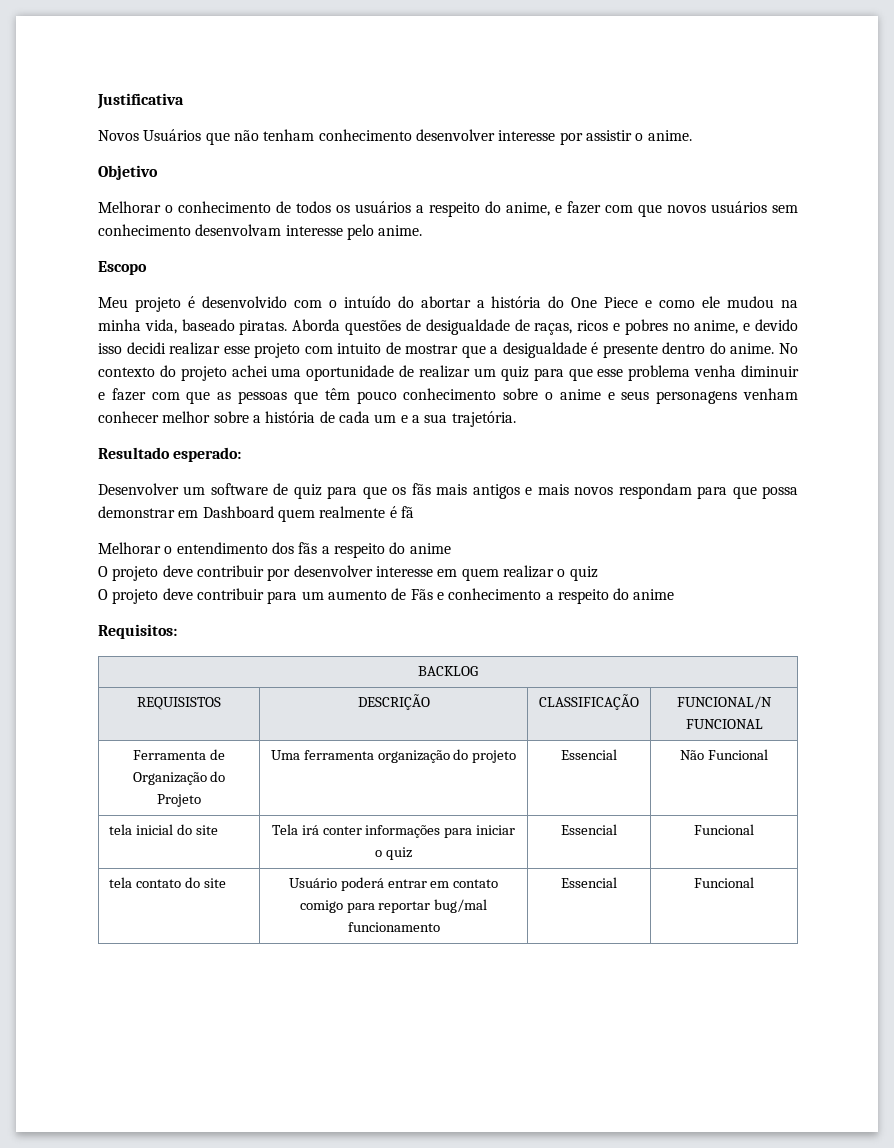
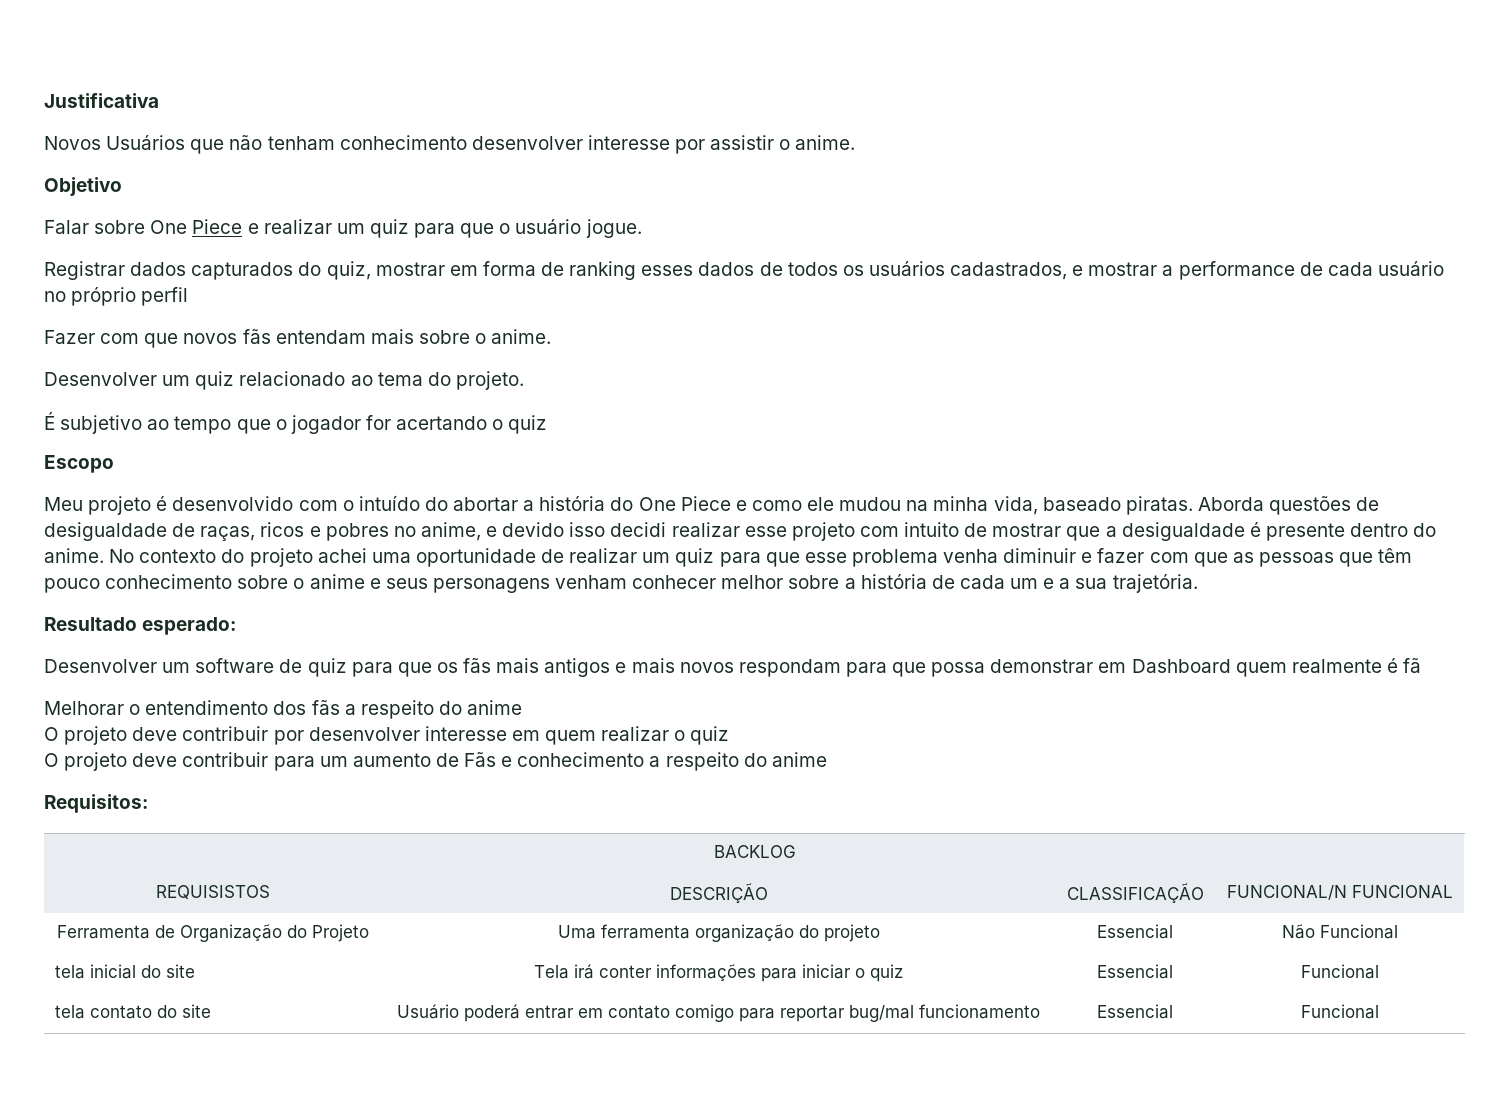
[98,201,798,217] [98,224,423,240] Melhorar o conhecimento de todos os usuários a respeito do anime, e fazer com que novos usuários sem conhecimento desenvolvam interesse pelo anime. -> [44,219,642,238] [44,261,1444,280] [44,287,189,306] [44,329,552,348] [44,371,524,390] [44,411,548,434] Falar sobre One Piece e realizar um quiz para que o usuário jogue. // Registrar dados capturados do quiz, mostrar em forma de ranking esses dados de todos os usuários cadastrados, e mostrar a performance de cada usuário no próprio perfil // Fazer com que novos fãs entendam mais sobre o anime. // Desenvolver um quiz relacionado ao tema do projeto. // É subjetivo ao tempo que o jogador for acertando o quiz

